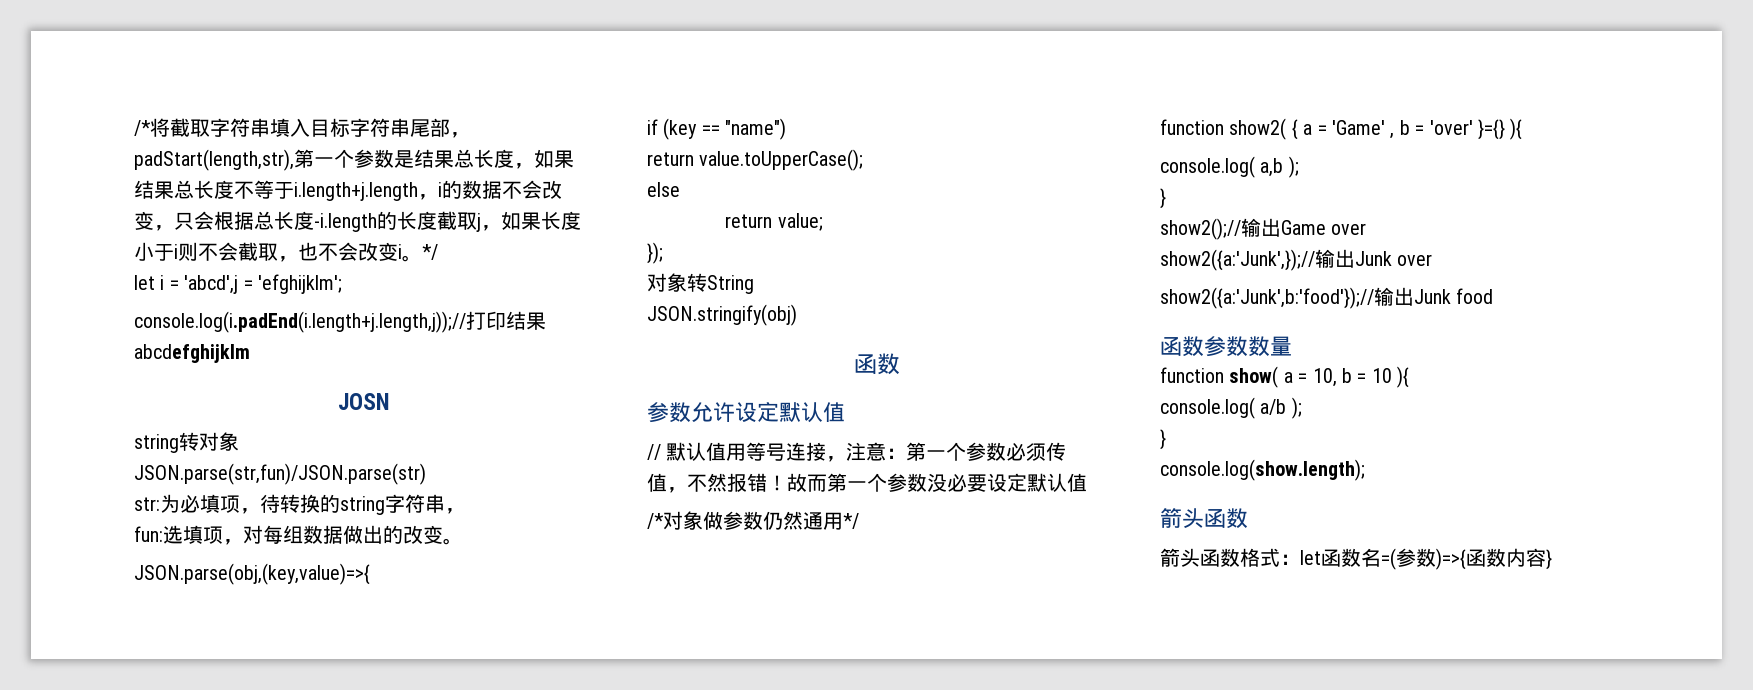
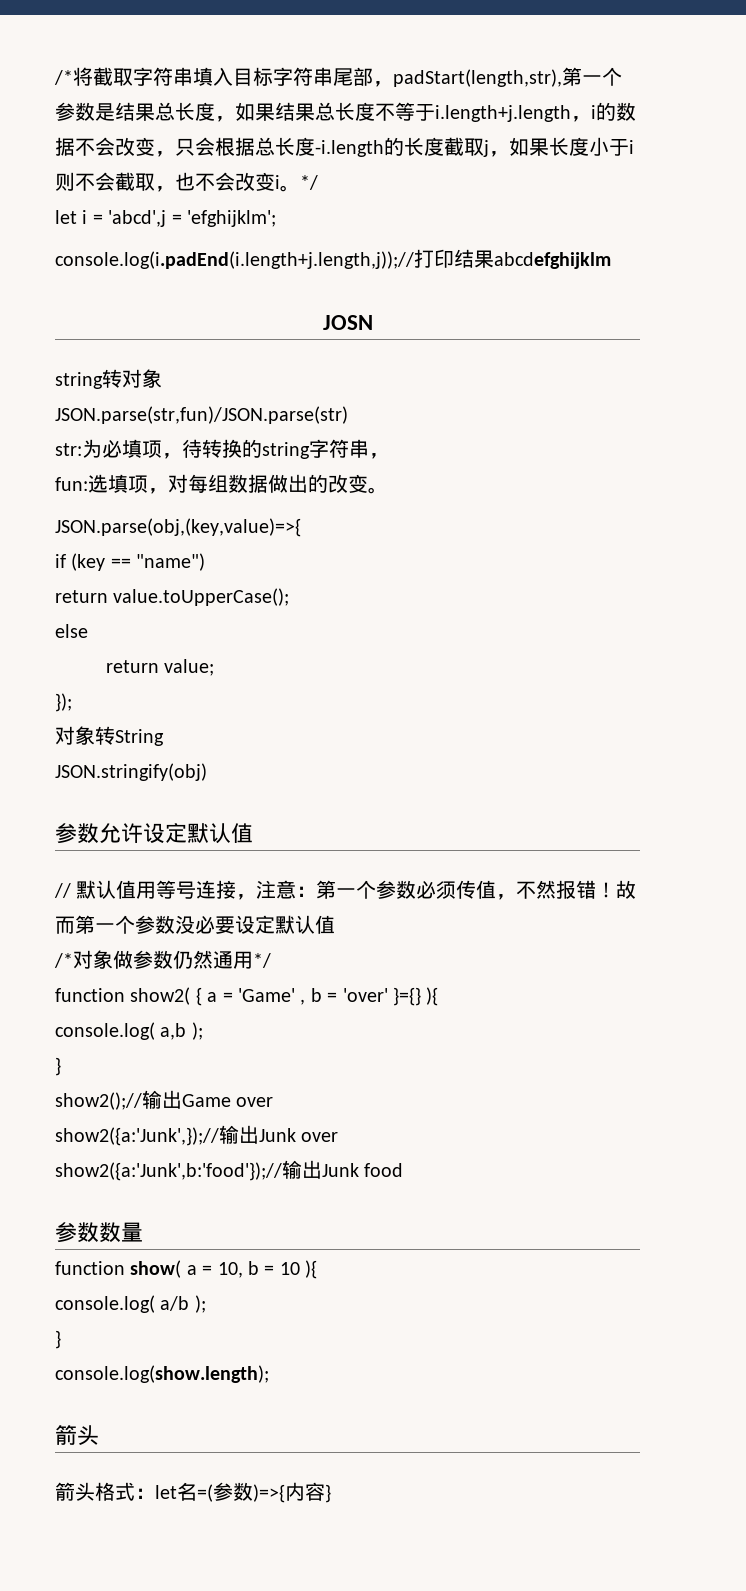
[853,353,900,375] // 函数 -> (207, 772) none
[1160,336,1204,357] 函数 -> (404, 1170) none
[1204,508,1248,529] [1160,548,1240,567] 函数 // 箭头函数 -> [55,1482,95,1501] // 箭头
[1321,548,1361,567] 函数 -> (177, 1492) none
[1466,548,1506,567] 函数 -> (285, 1493) none

